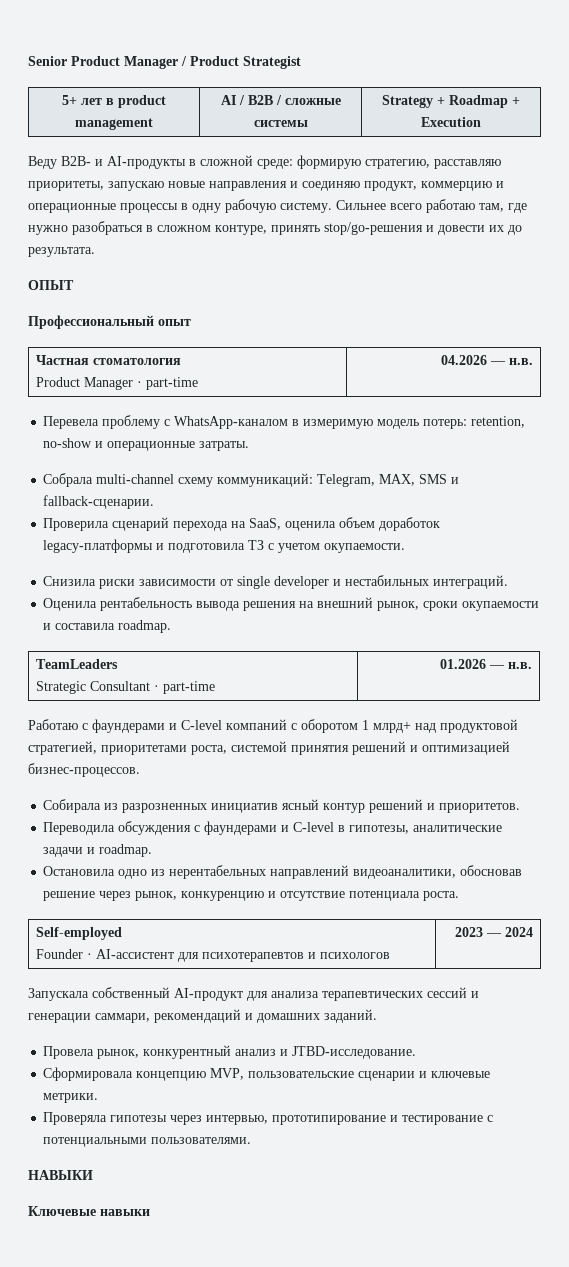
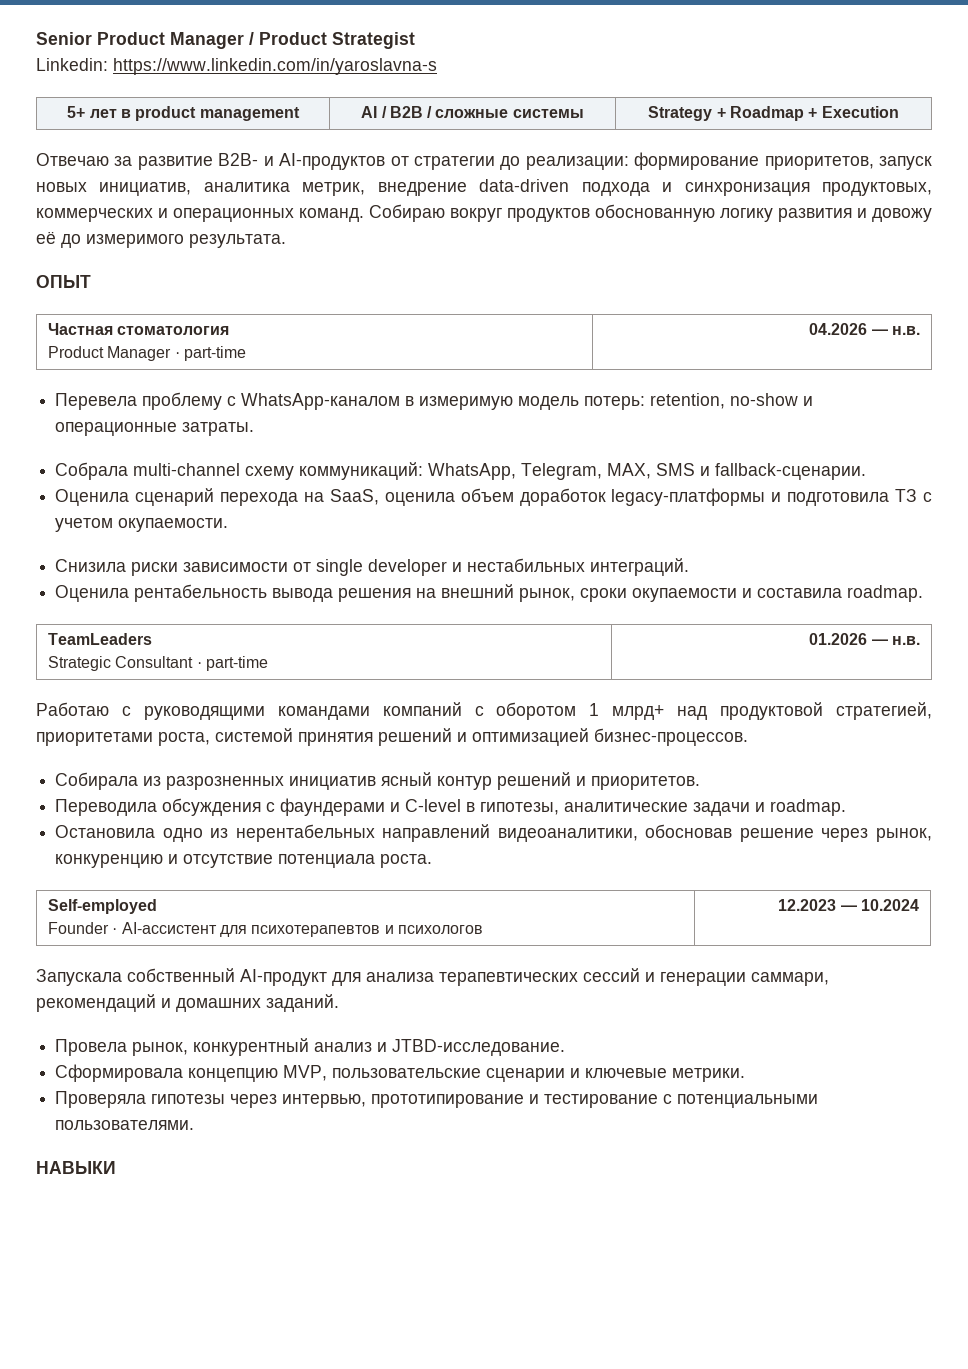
(301, 62) none -> [36,58,437,75] // Linkedin: https://www.linkedin.com/in/yaroslavna-s
[28,155,501,169] [28,181,504,191] [28,199,527,213] [28,221,522,235] Веду B2B- и AI-продукты в сложной среде: формирую стратегию, расставляю приоритеты, запускаю новые направления и соединяю продукт, коммерцию и операционные процессы в одну рабочую систему. Сильнее всего работаю там, где нужно разобраться в сложном контуре, принять stop/go-решения и довести их до -> [36,152,932,170] [36,179,933,196] [36,204,932,222] [36,231,184,248] Отвечаю за развитие B2B- и AI-продуктов от стратегии до реализации: формирование приоритетов, запуск новых инициатив, аналитика метрик, внедрение data-driven подхода и синхронизация продуктовых, коммерческих и операционных команд. Собираю вокруг продуктов обоснованную логику развития и довожу её до измеримого
[28,315,191,329] // Профессиональный опыт -> (91, 281) none
(314, 480) none -> [428,463,517,480] WhatsApp,
[43,518,110,531] Проверила -> [55,489,130,506] Оценила
[92,719,222,733] фаундерами и C-level -> [143,706,370,720] руководящими командами
[455,927,534,937] 2023 — 2024 -> [778,899,920,911] 12.2023 — 10.2024
[28,1206,150,1216] // Ключевые навыки -> (116, 1167) none

